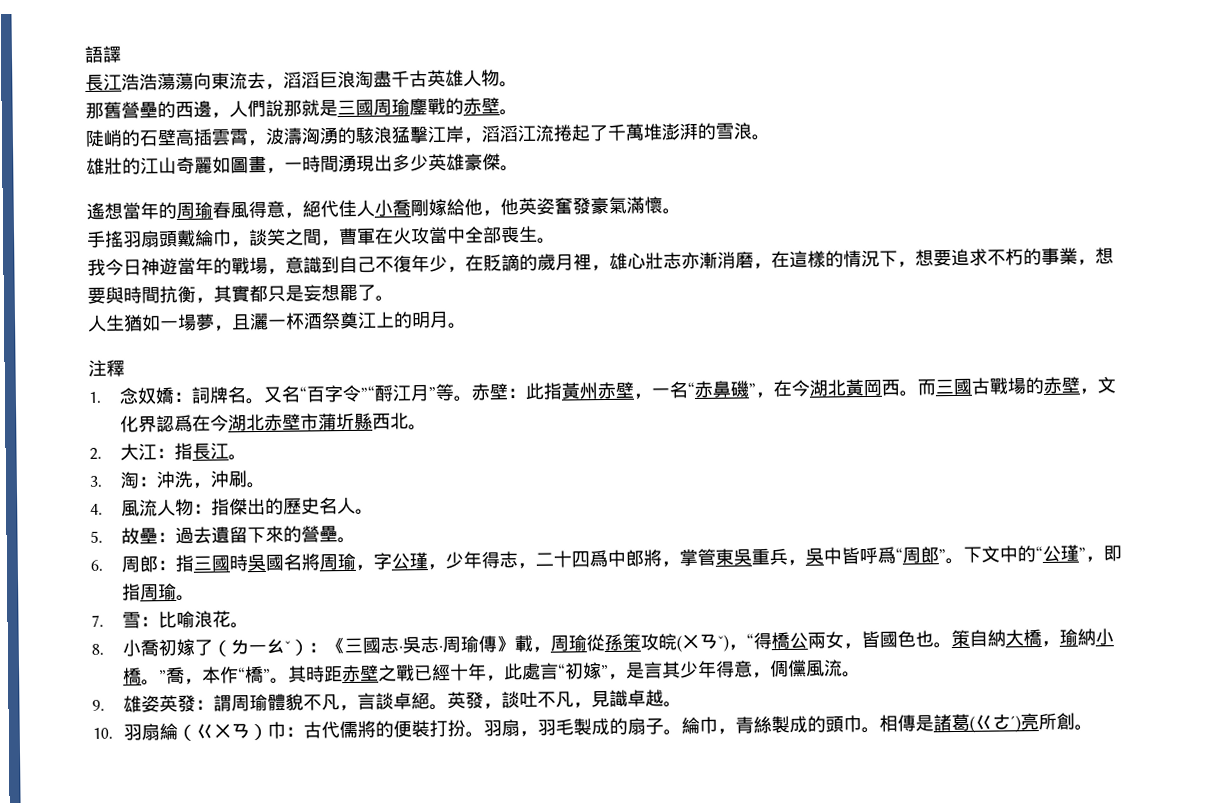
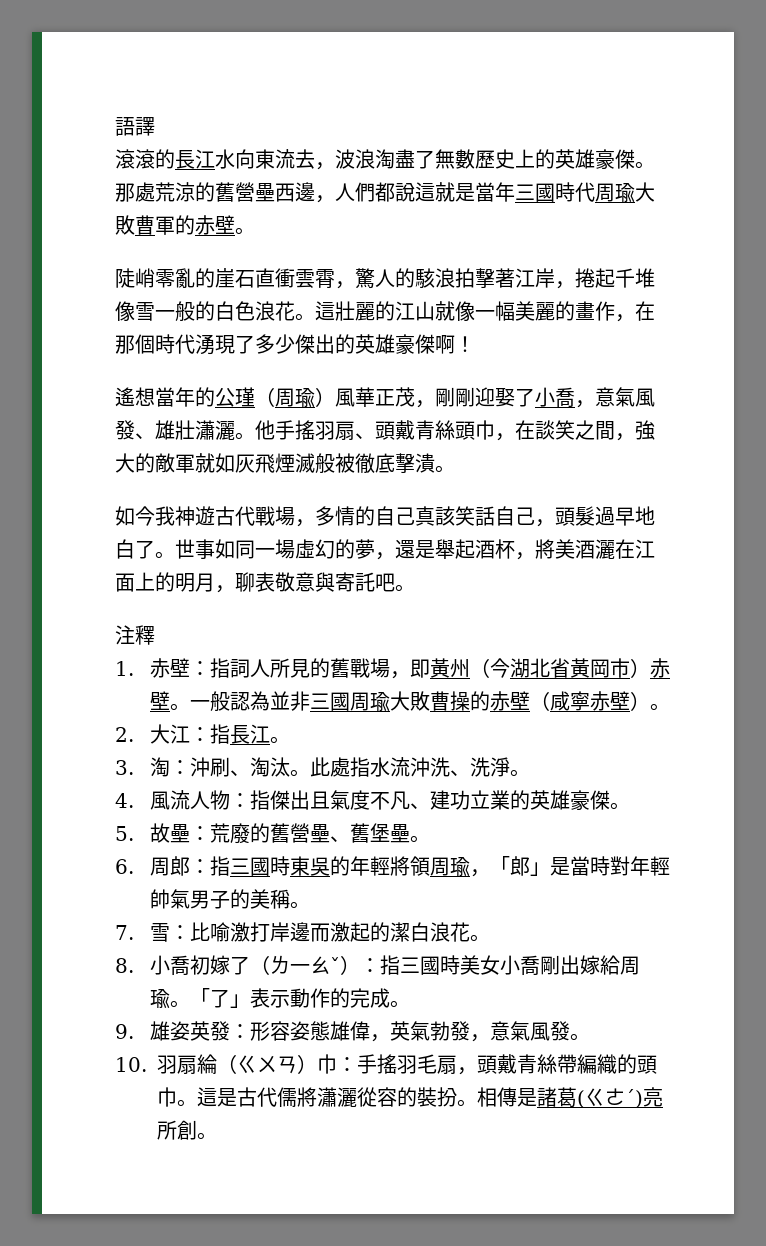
[85,69,518,91] [85,97,518,119] [85,122,770,147] [86,153,519,175] 長江浩浩蕩蕩向東流去，滔滔巨浪淘盡千古英雄人物。 // 那舊營壘的西邊，人們說那就是三國周瑜鏖戰的赤壁。 // 陡峭的石壁高插雲霄，波濤洶湧的駭浪猛擊江岸，滔滔江流捲起了千萬堆澎湃的雪浪。 // 雄壯的江山奇麗如圖畫，一時間湧現出多少英雄豪傑。 -> [115,149,655,170] [115,182,655,203] [115,215,255,235] [115,268,655,289] [115,301,655,322] [115,334,475,355] 滾滾的長江水向東流去，波浪淘盡了無數歷史上的英雄豪傑。那處荒涼的舊營壘西邊，人們都說這就是當年三國時代周瑜大敗曹軍的赤壁。 // 陡峭零亂的崖石直衝雲霄，驚人的駭浪拍擊著江岸，捲起千堆像雪一般的白色浪花。這壯麗的江山就像一幅美麗的畫作，在那個時代湧現了多少傑出的英雄豪傑啊！
[176,196,681,219] [87,225,556,248] [87,247,1114,276] [87,283,394,304] [87,310,467,332] [88,359,125,377] [88,376,1116,405] [119,412,409,433] 周瑜春風得意，絕代佳人小喬剛嫁給他，他英姿奮發豪氣滿懷。 // 手搖羽扇頭戴綸巾，談笑之間，曹軍在火攻當中全部喪生。 // 我今日神遊當年的戰場，意識到自己不復年少，在貶謫的歲月裡，雄心壯志亦漸消磨，在這樣的情況下，想要追求不朽的事業，想要與時間抗衡，其實都只是妄想罷了。 // 人生猶如一場夢，且灑一杯酒祭奠江上的明月。 // 注釋 // 1.念奴嬌：詞牌名。又名“百字令”“酹江月”等。赤壁：此指黃州赤壁，一名“赤鼻磯”，在今湖北黃岡西。而三國古戰場的赤壁，文化界認爲在今湖北赤壁市蒲圻縣西北 -> [215,387,655,408] [115,420,655,441] [115,453,455,474] [115,506,655,527] [115,539,655,560] [115,572,415,593] [115,625,155,645] [115,658,670,679] [149,691,650,711] 公瑾（周瑜）風華正茂，剛剛迎娶了小喬，意氣風發、雄壯瀟灑。他手搖羽扇、頭戴青絲頭巾，在談笑之間，強大的敵軍就如灰飛煙滅般被徹底擊潰。 // 如今我神遊古代戰場，多情的自己真該笑話自己，頭髮過早地白了。世事如同一場虛幻的夢，還是舉起酒杯，將美酒灑在江面上的明月，聊表敬意與寄託吧。 // 注釋 // 1.赤壁：指詞人所見的舊戰場，即黃州（今湖北省黃岡市）赤壁。一般認為並非三國周瑜大敗曹操的赤壁（咸寧赤壁）
[173,470,247,489] 洗，沖刷 -> [209,757,510,777] 刷、淘汰。此處指水流沖洗、洗淨
[264,496,374,515] [90,525,320,545] 的歷史名人。 // 5.故壘：過去遺留下來的營 -> [309,790,630,810] [115,823,390,844] 且氣度不凡、建功立業的英雄豪傑。 // 5.故壘：荒廢的舊營壘、舊堡
[246,544,1122,572] [121,582,177,601] 吳國名將周瑜，字公瑾，少年得志，二十四爲中郎將，掌管東吳重兵，吳中皆呼爲“周郎”。下文中的“公瑾”，即指周瑜 -> [289,856,670,877] [149,889,290,909] 東吳的年輕將領周瑜，「郎」是當時對年輕帥氣男子的美稱
(195, 619) none -> [229,922,430,942] 激打岸邊而激起的潔白
[325,628,1114,655] [122,659,861,686] [92,689,664,713] 《三國志·吳志·周瑜傳》載，周瑜從孫策攻皖(ㄨㄢˇ)，“得橋公兩女，皆國色也。策自納大橋，瑜納小橋。”喬，本作“橋”。其時距赤壁之戰已經十年，此處言“初嫁”，是言其少年得意，倜儻風流。 // 9.雄姿英發：謂周瑜體貌不凡，言談卓絕。英發，談吐不凡，見識卓越 -> [379,955,640,976] [149,988,410,1008] [115,1021,570,1042] 指三國時美女小喬剛出嫁給周瑜。「了」表示動作的完成。 // 9.雄姿英發：形容姿態雄偉，英氣勃發，意氣風發
[302,715,862,739] 古代儒將的便裝打扮。羽扇，羽毛製成的扇子。綸巾，青絲製成的頭巾 -> [357,1054,657,1075] [157,1087,457,1107] 手搖羽毛扇，頭戴青絲帶編織的頭巾。這是古代儒將瀟灑從容的裝扮

